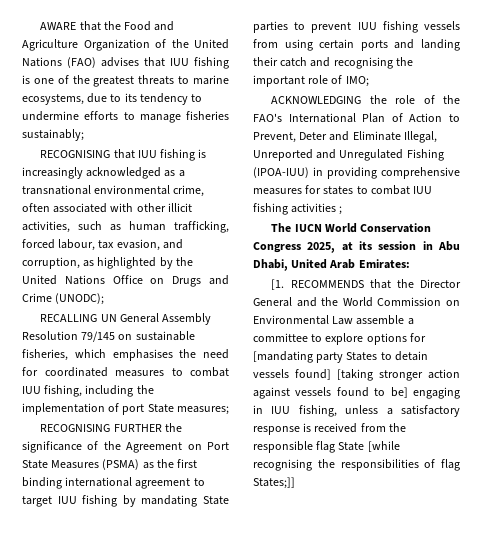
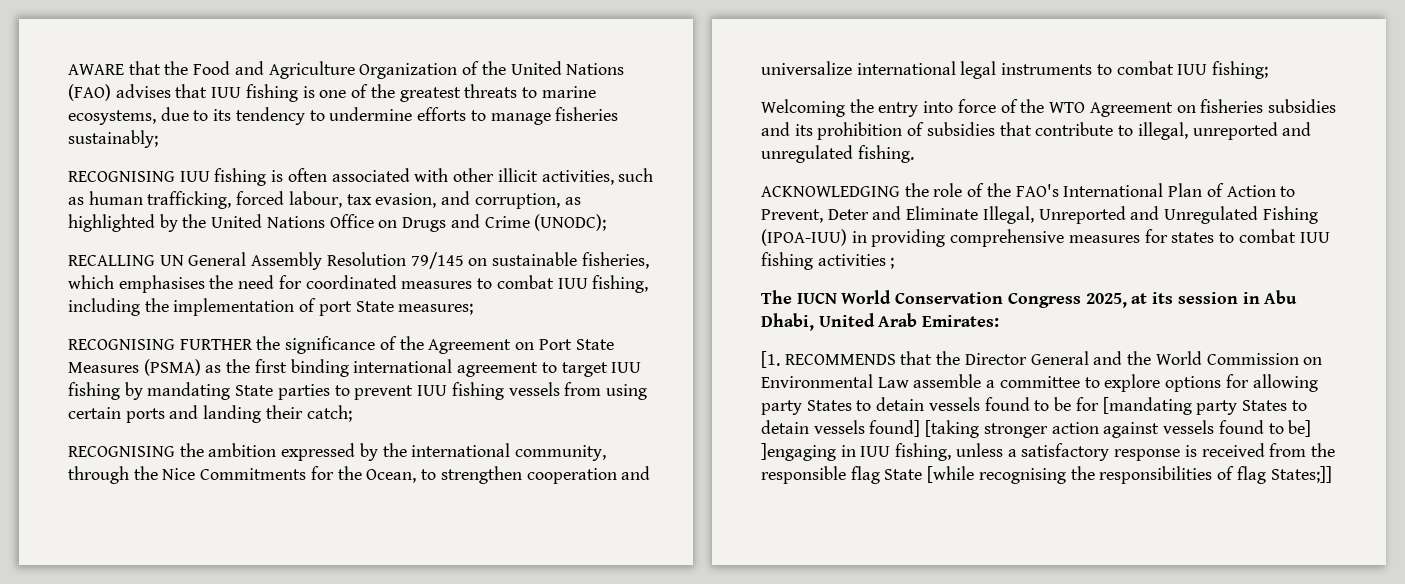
[113,149,207,161] [22,167,185,179] [22,185,205,197] that IUU fishing is increasingly acknowledged as a transnational environmental crime, -> [179,168,284,186] IUU fishing is
[280,57,413,69] [253,75,369,87] catch and recognising the important role of IMO; -> [306,405,352,422] [68,443,607,461] [68,466,651,484] [761,61,1269,79] [761,99,1336,117] [761,122,1312,140] [761,145,914,163] catch; // RECOGNISING the ambition expressed by the international community, through the Nice Commitments for the Ocean, to strengthen cooperation and universalize international legal instruments to combat IUU fishing; // Welcoming the entry into force of the WTO Agreement on fisheries subsidies and its prohibition of subsidies that contribute to illegal, unreported and unregulated fishing.
(426, 337) none -> [1252,374,1318,392] [761,397,1099,415] allowing party States to detain vessels found to be for
[413,387,460,399] engaging -> [761,443,836,461] ]engaging

